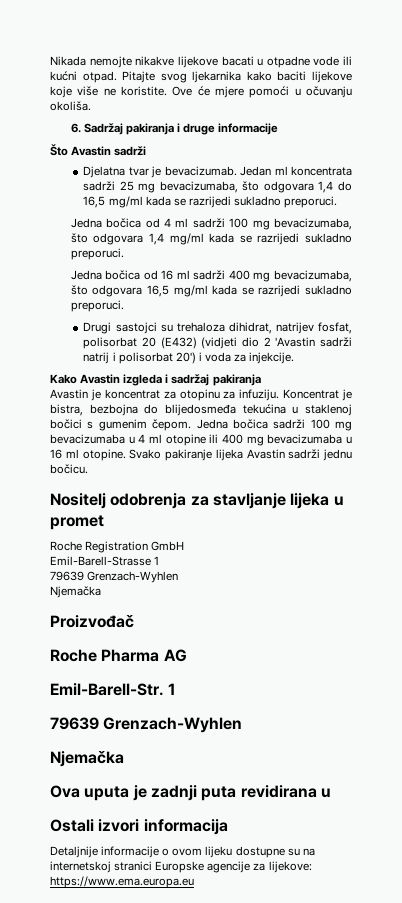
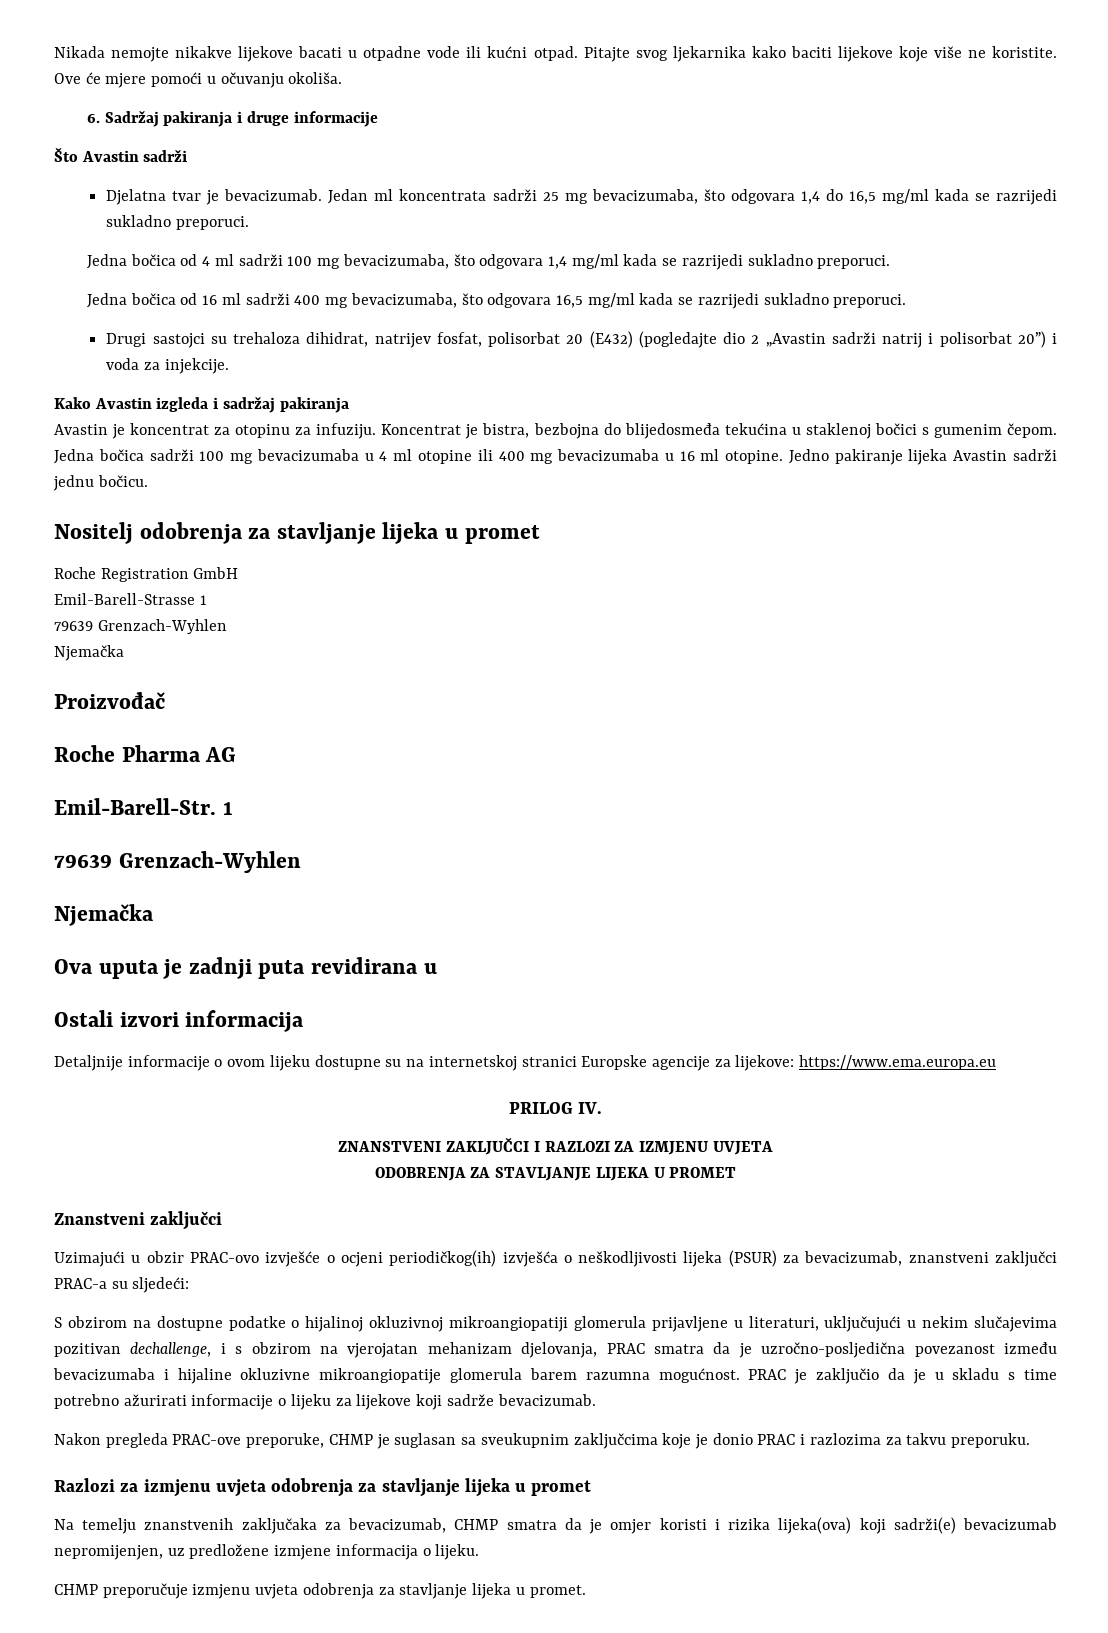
[201,337,238,349] (vidjeti -> [638,331,717,348] (pogledajte
[275,337,316,347] 'Avastin -> [765,333,826,347] „Avastin
[175,352,196,364] 20') -> [1017,331,1046,348] 20”)
[129,449,162,459] Svako -> [788,449,829,464] Jedno
(194, 882) none -> [508,1102,603,1114] [338,1138,773,1155] [374,1167,737,1181] [54,1211,223,1230] [54,1250,1057,1267] [54,1277,190,1293] [54,1316,1057,1332] [54,1342,1057,1358] [53,1368,1058,1384] [54,1394,596,1410] [54,1433,1031,1449] [54,1478,592,1497] [54,1517,1058,1534] [54,1544,480,1560] [54,1583,586,1599] // PRILOG IV. // ZNANSTVENI ZAKLJUČCI I RAZLOZI ZA IZMJENU UVJETA // ODOBRENJA ZA STAVLJANJE LIJEKA U PROMET // Znanstveni zaključci // Uzimajući u obzir PRAC-ovo izvješće o ocjeni periodičkog(ih) izvješća o neškodljivosti lijeka (PSUR) za bevacizumab, znanstveni zaključci PRAC-a su sljedeći: // S obzirom na dostupne podatke o hijalinoj okluzivnoj mikroangiopatiji glomerula prijavljene u literaturi, uključujući u nekim slučajevima pozitivan dechallenge, i s obzirom na vjerojatan mehanizam djelovanja, PRAC smatra da je uzročno-posljedična povezanost između bevacizumaba i hijaline okluzivne mikroangiopatije glomerula barem razumna mogućnost. PRAC je zaključio da je u skladu s time potrebno ažurirati informacije o lijeku za lijekove koji sadrže bevacizumab. // Nakon pregleda PRAC-ove preporuke, CHMP je suglasan sa sveukupnim zaključcima koje je donio PRAC i razlozima za takvu preporuku. // Razlozi za izmjenu uvjeta odobrenja za stavljanje lijeka u promet // Na temelju znanstvenih zaključaka za bevacizumab, CHMP smatra da je omjer koristi i rizika lijeka(ova) koji sadrži(e) bevacizumab nepromijenjen, uz predložene izmjene informacija o lijeku. // CHMP preporučuje izmjenu uvjeta odobrenja za stavljanje lijeka u promet.

